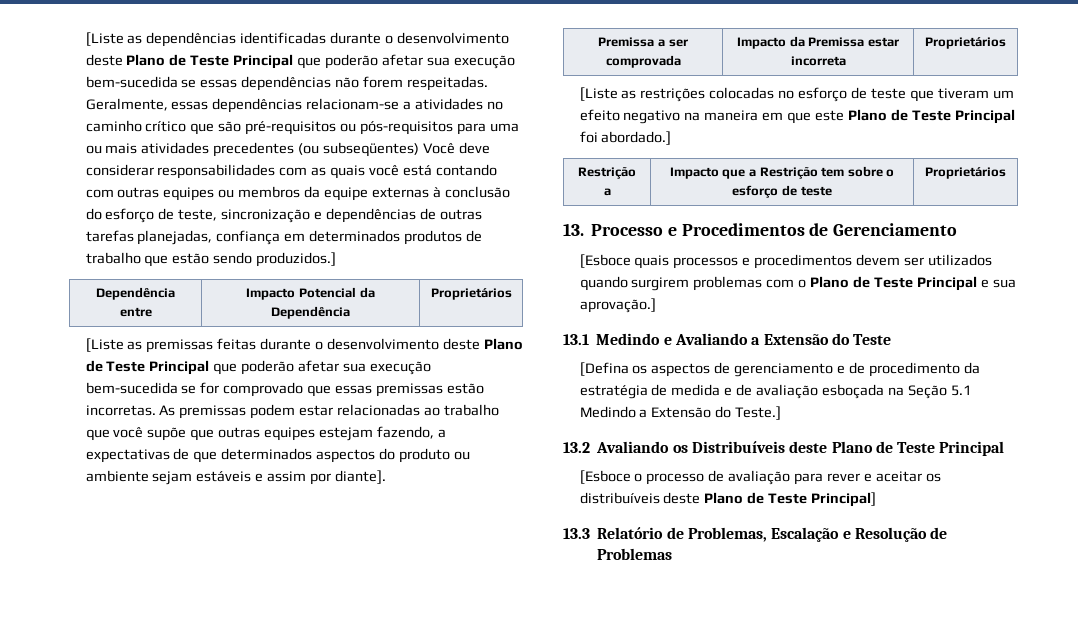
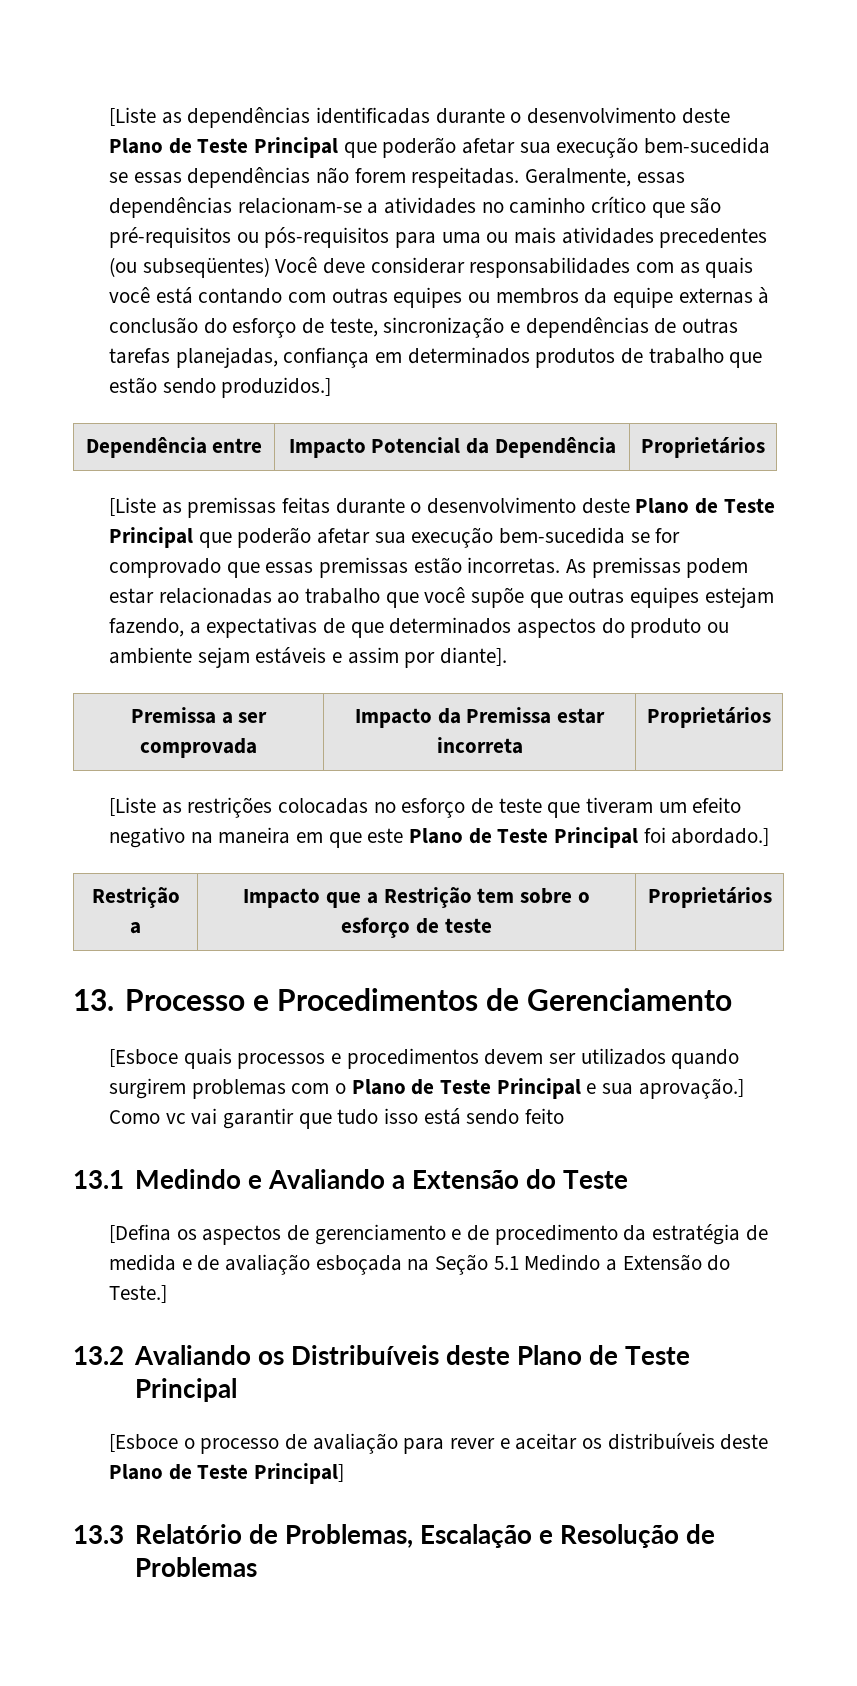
(656, 305) none -> [109,1108,565,1129] Como vc vai garantir que tudo isso está sendo feito

